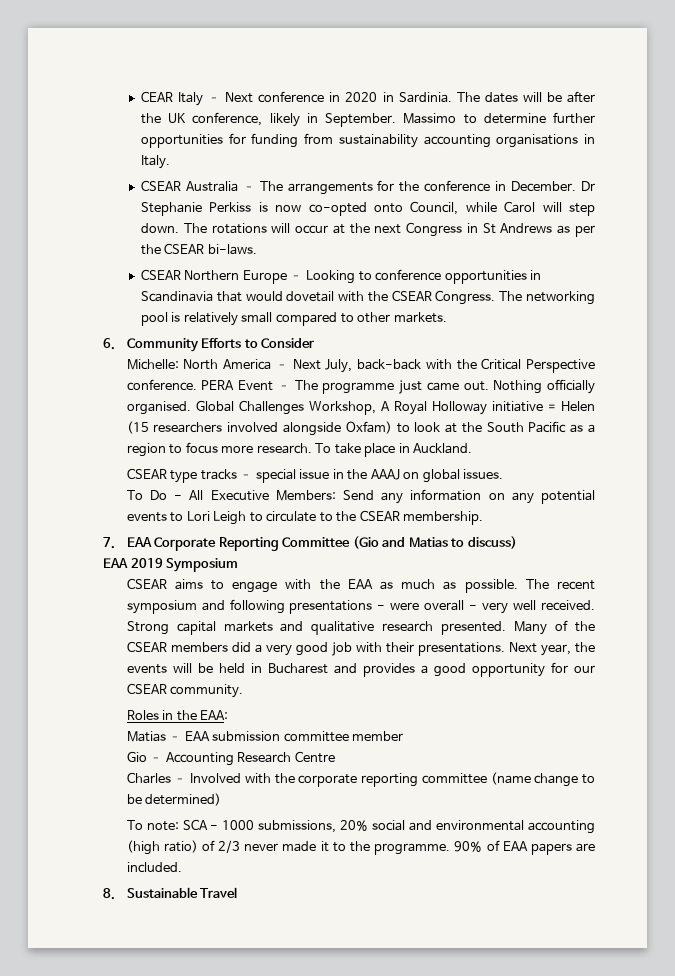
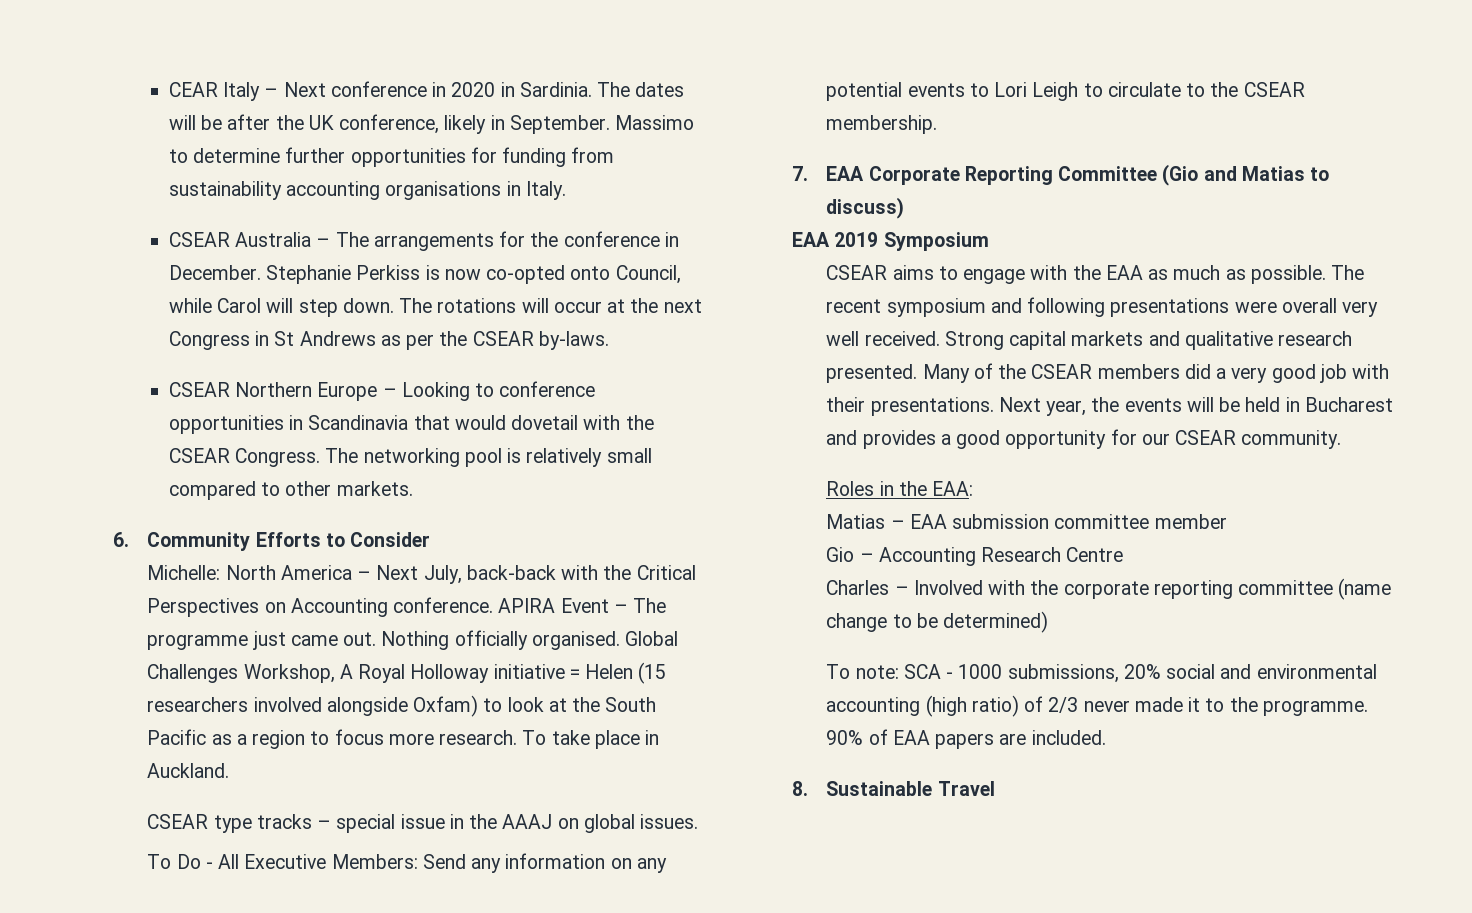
[580,181,595,191] Dr -> (261, 272) none
[207,244,257,255] bi-laws. -> [538,331,609,350] by-laws.
[526,359,595,373] [126,379,235,391] Perspective conference. PERA -> [147,597,556,617] Perspectives on Accounting conference. APIRA
[377,605,386,610] - -> (1230, 307) none
[469,605,478,610] - -> (1337, 305) none

